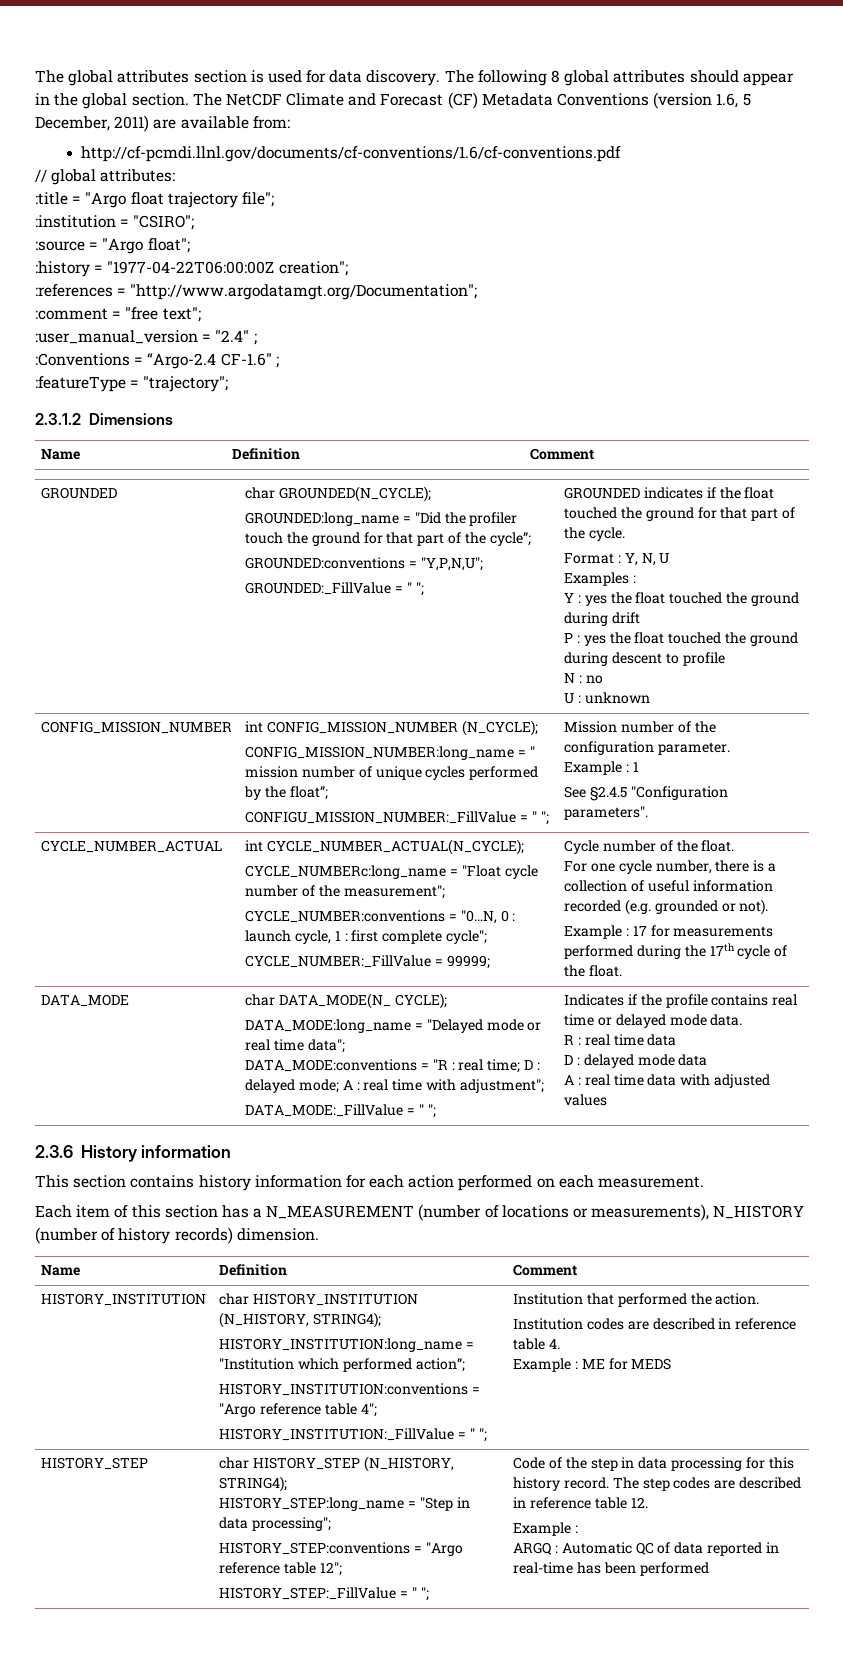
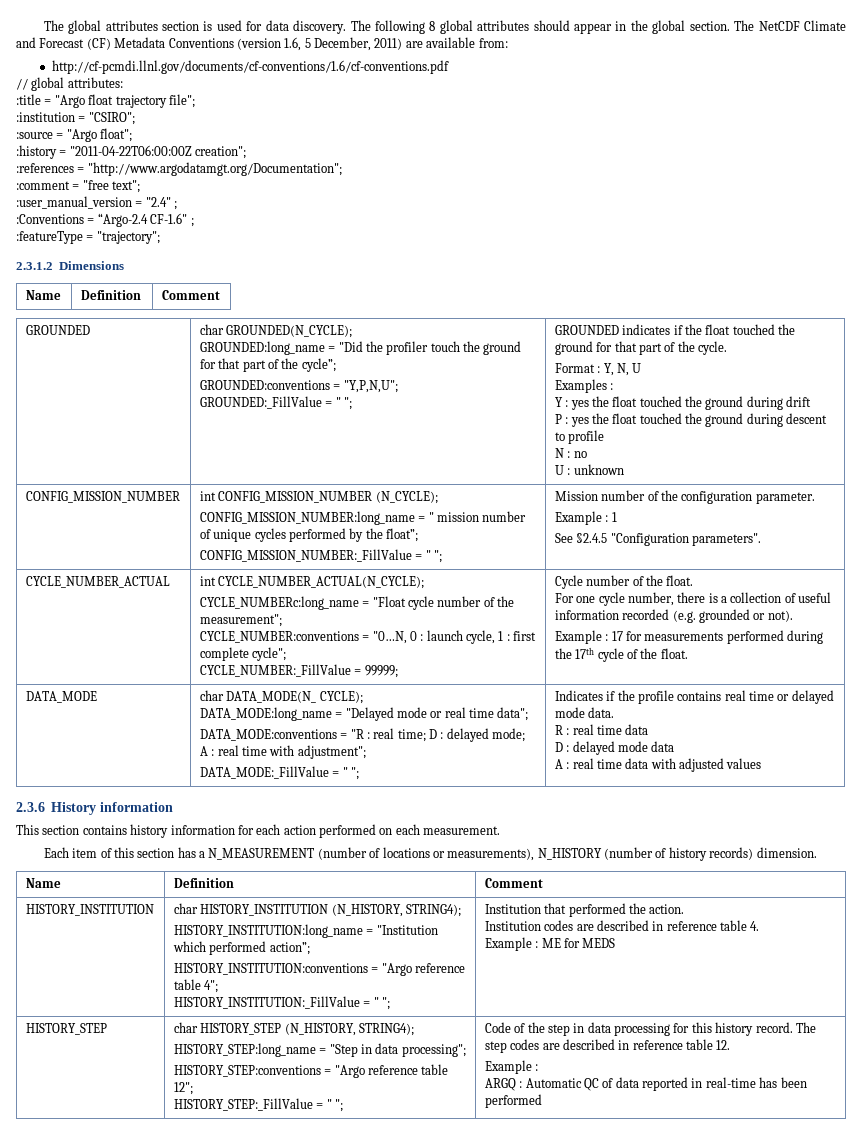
[107,261,275,274] "1977-04-22T06:00:00Z -> [69,145,192,156] "2011-04-22T06:00:00Z
[245,811,517,824] CONFIGU_MISSION_NUMBER:_FillValue -> [199,549,412,562] CONFIG_MISSION_NUMBER:_FillValue

